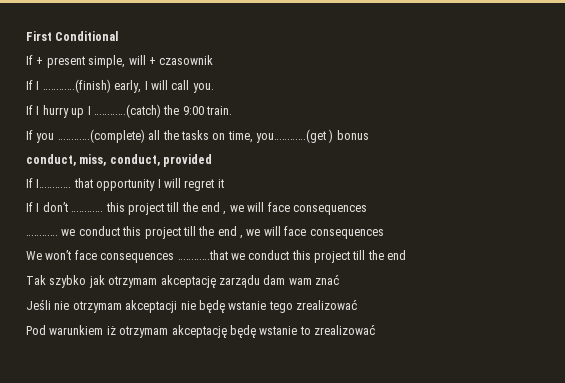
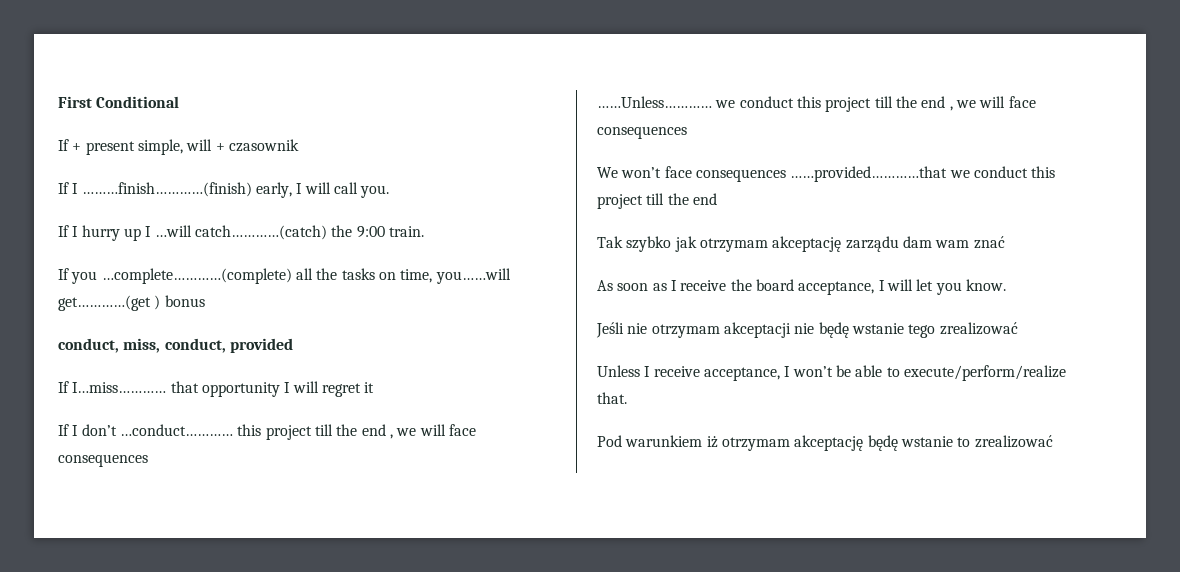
[42,79,111,93] …………(finish) -> [81,182,252,197] ………finish…………(finish)
[93,104,161,118] …………(catch) -> [154,225,327,240] …will catch…………(catch)
[57,129,145,143] …………(complete) -> [101,268,292,284] …complete…………(complete)
[256,129,326,143] you…………(get -> [435,268,511,284] [58,295,151,311] you……will get…………(get
[36,179,72,188] I………… -> [72,382,167,393] I…miss…………
[71,211,104,212] ………… -> [119,424,233,436] …conduct…………
[26,235,58,236] ………… -> [597,96,712,108] ……Unless…………
[177,250,228,260] …………that -> [790,166,948,182] ……provided…………that
(339, 279) none -> [597,279,1006,295] // As soon as I receive the board acceptance, I will let you know.
(357, 304) none -> [597,365,1066,381] [597,392,627,404] // Unless I receive acceptance, I won’t be able to execute/perform/realize that.

